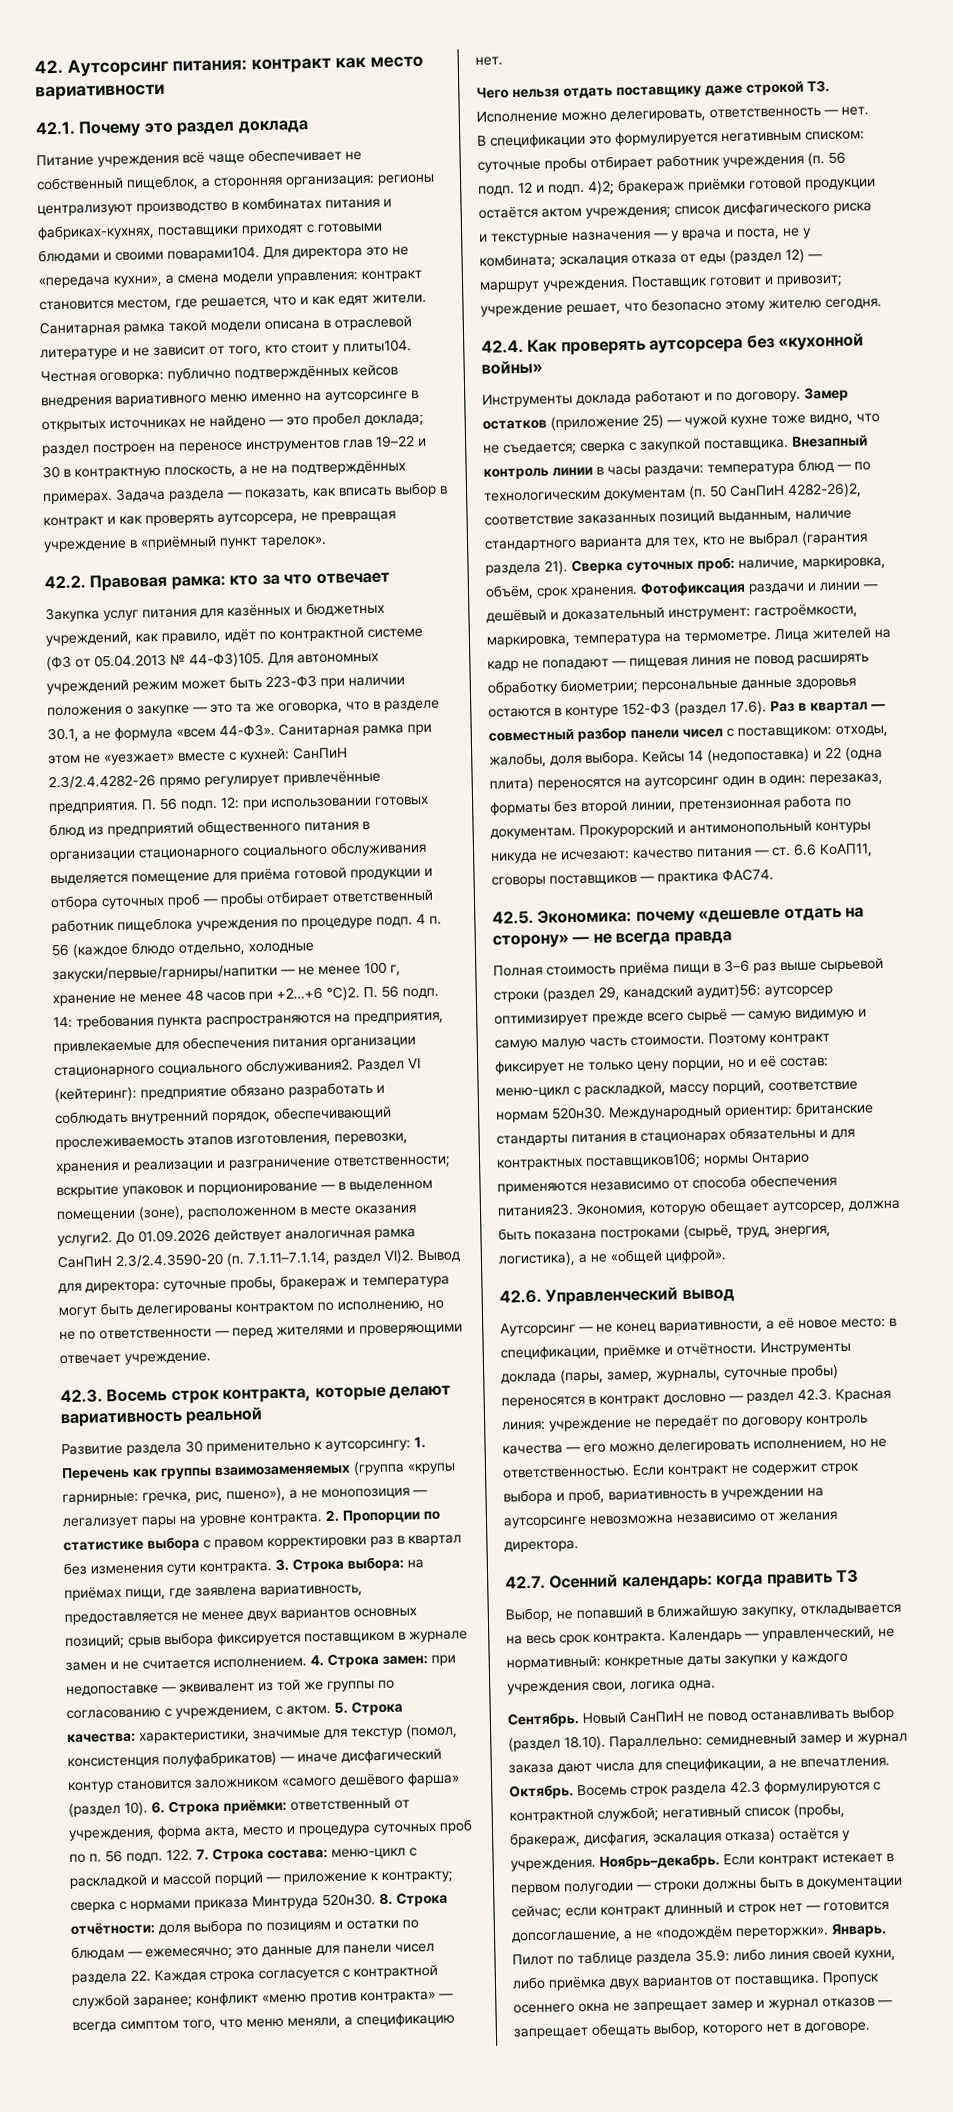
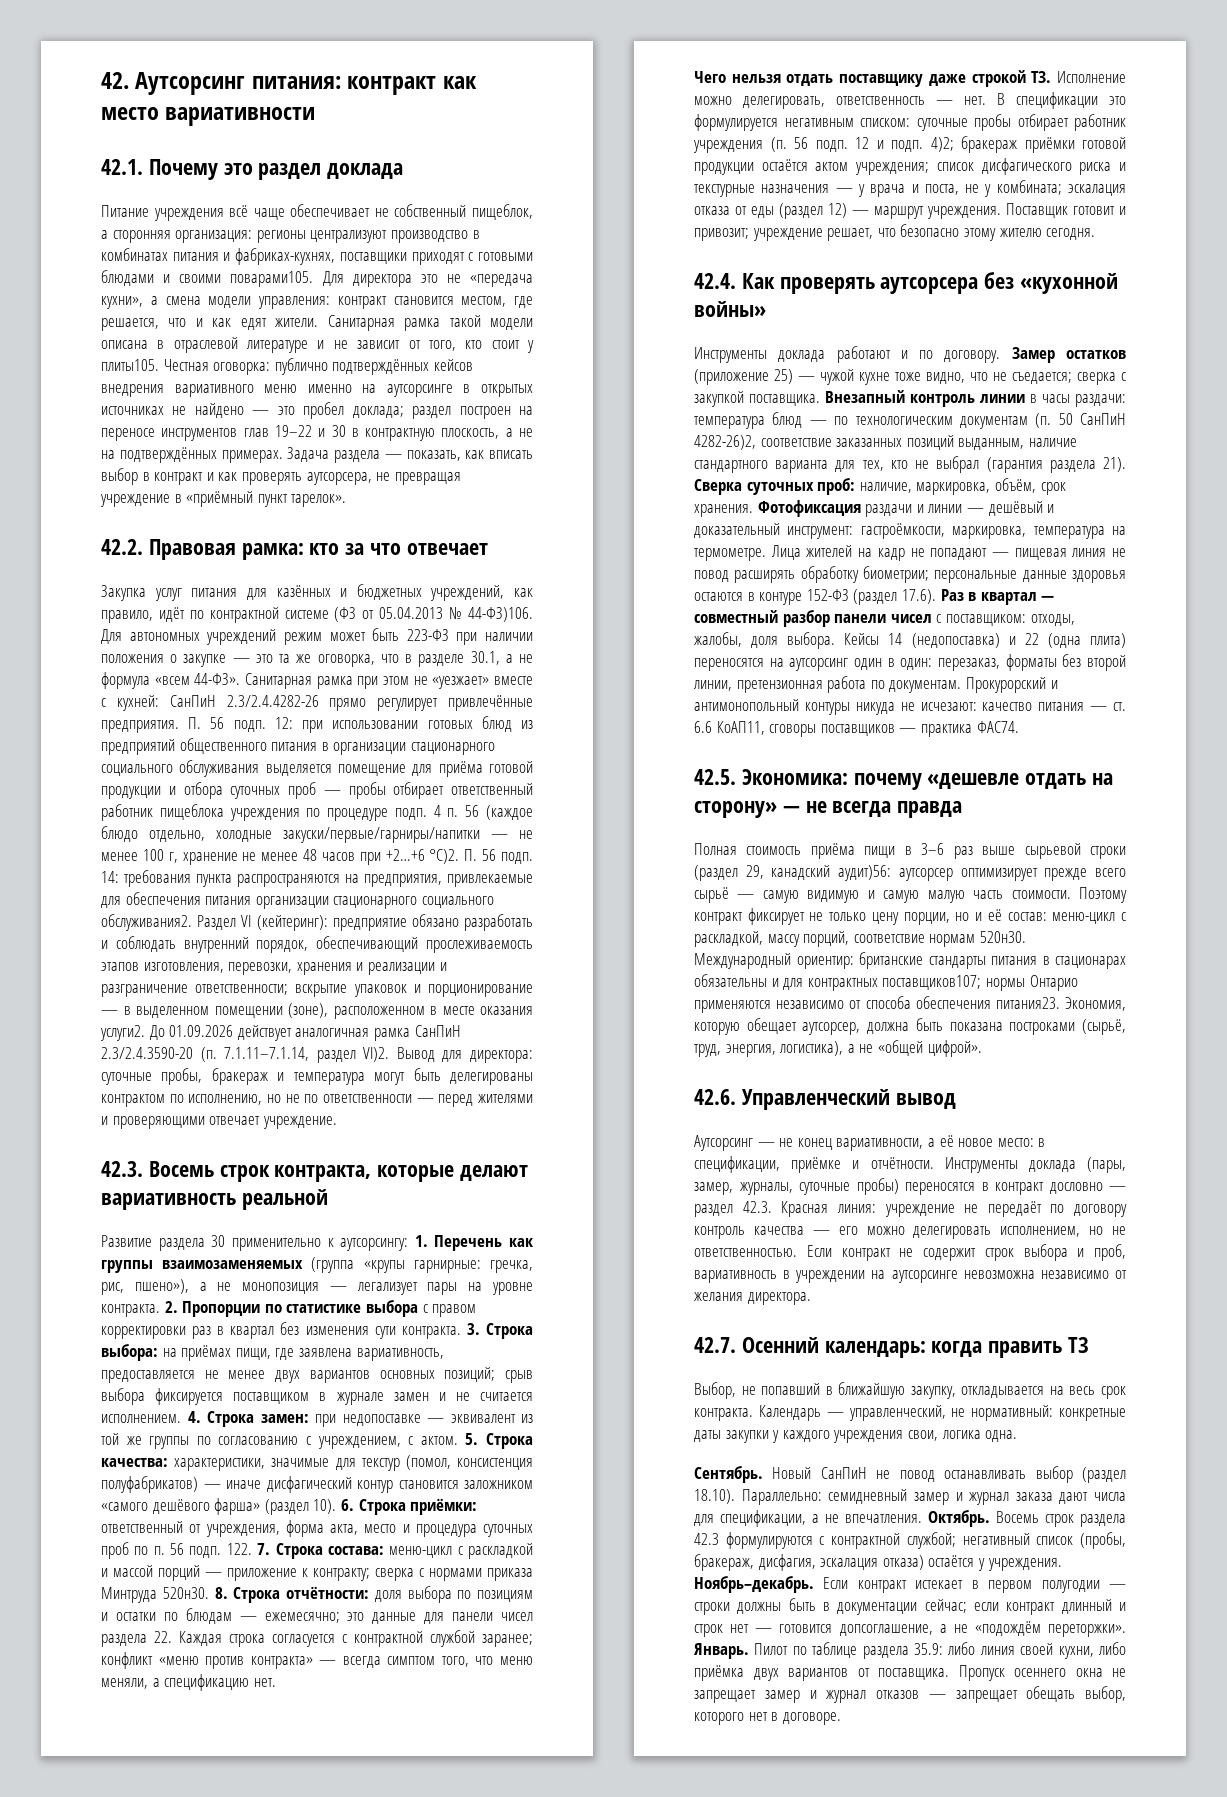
[167,246,260,262] поварами104. -> [230,271,314,287] поварами105.
[343,339,412,353] плиты104. -> [101,359,159,371] плиты105.
[189,652,265,668] 44-ФЗ)105. -> [468,607,533,622] 44-ФЗ)106.
[585,1152,701,1169] поставщиков106; -> [882,975,982,990] поставщиков107;

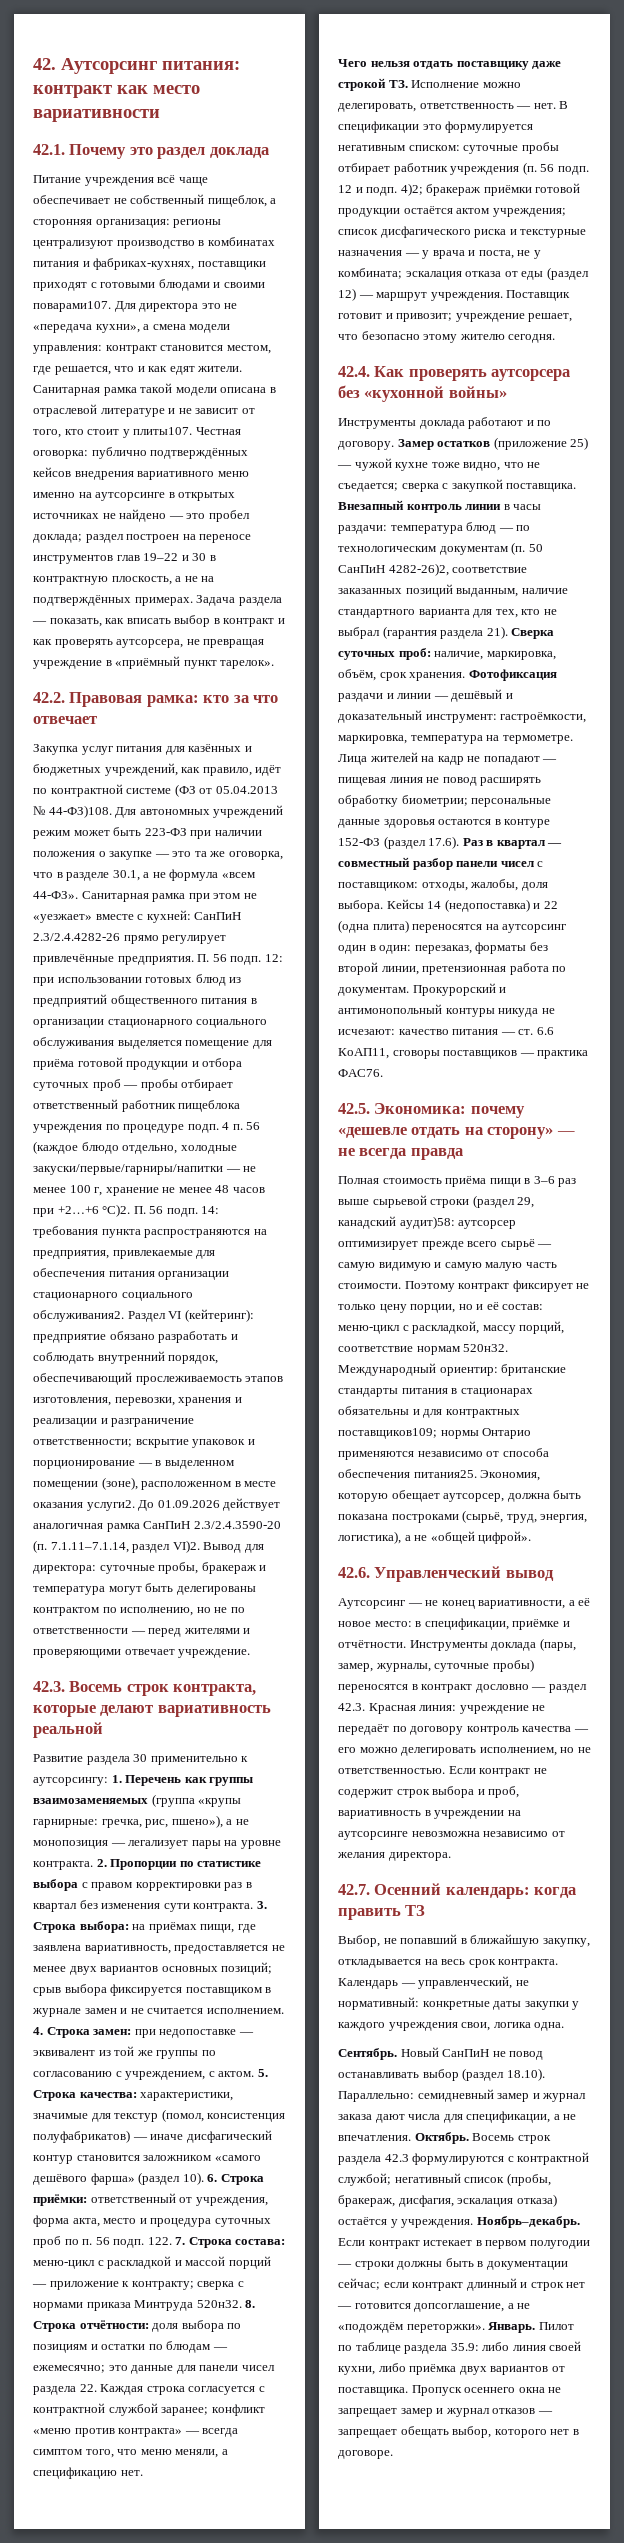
[230,271,314,287] поварами105. -> [33,301,111,312] поварами107.
[101,359,159,371] плиты105. -> [133,427,193,435] плиты107.
[468,607,533,622] 44-ФЗ)106. -> [48,805,112,818] 44-ФЗ)108.
[162,1587,209,1599] 520н30. -> [196,2300,242,2308] 520н32.
[976,721,1019,733] ФАС74. -> [338,1069,383,1077] ФАС76.
[838,865,892,881] аудит)56: -> [399,1216,455,1229] аудит)58:
[979,931,1026,943] 520н30. -> [463,1344,509,1352] 520н32.
[882,975,982,990] поставщиков107; -> [338,1428,437,1439] поставщиков109;
[995,997,1060,1009] питания23. -> [413,1470,477,1478] питания25.

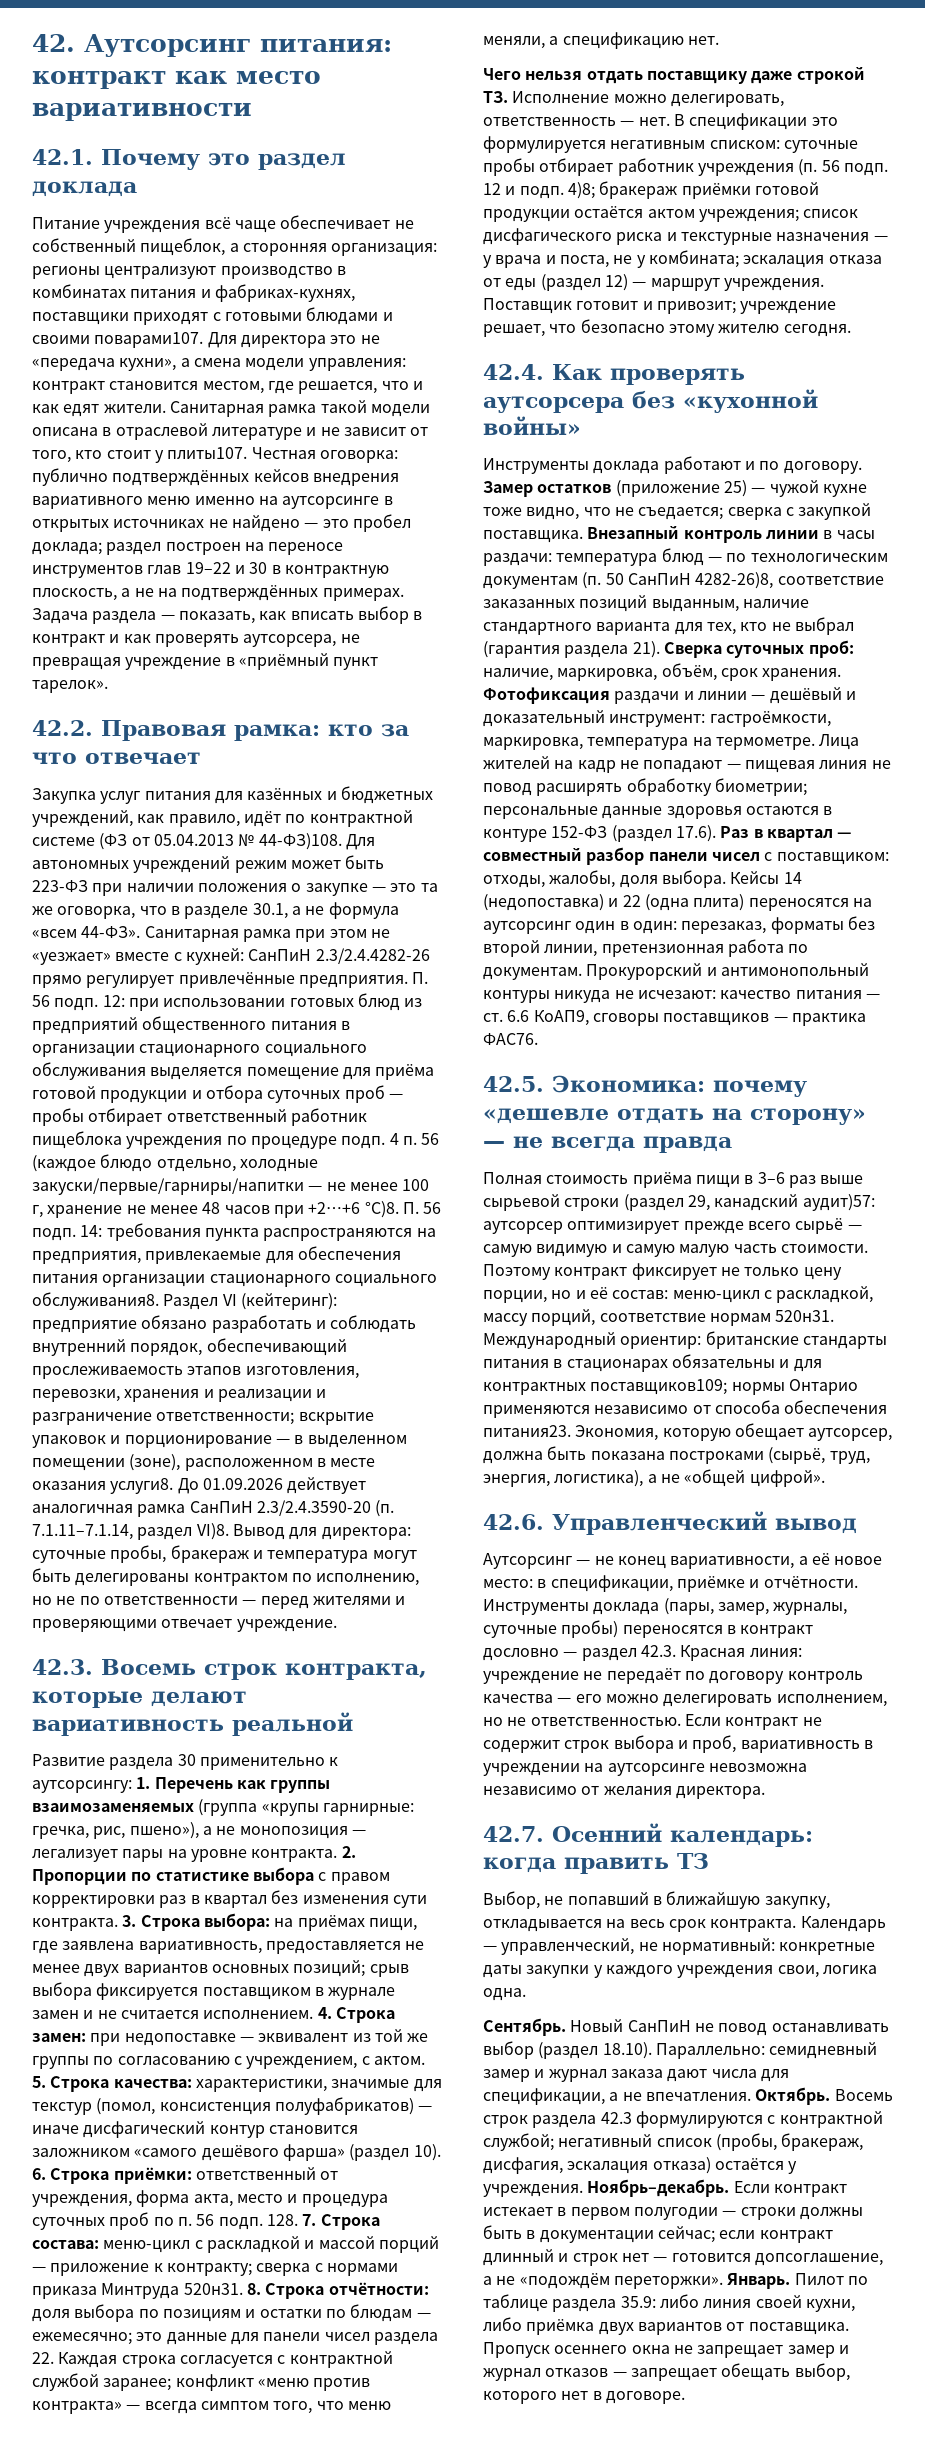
[102,1204,131,1217] °C)2. -> [364,1201,399,1218] °C)8.
[33,1310,124,1322] обслуживания2. -> [32,1292,159,1310] обслуживания8.
[86,1500,135,1511] услуги2. -> [110,1478,174,1494] услуги8.
[172,1540,200,1553] VI)2. -> [196,1523,229,1540] VI)8.
[147,2237,172,2245] 122. -> [266,2214,298,2226] 128.
[196,2300,242,2308] 520н32. -> [183,2283,243,2295] 520н31.
[400,183,423,196] 4)2; -> [567,182,595,199] 4)8;
[388,563,449,576] 4282-26)2, -> [695,572,774,589] 4282-26)8,
[338,1048,389,1059] КоАП11, -> [533,1010,589,1026] КоАП9,
[399,1216,455,1229] аудит)58: -> [802,1194,875,1211] аудит)57:
[463,1344,509,1352] 520н32. -> [775,1310,835,1322] 520н31.
[413,1470,477,1478] питания25. -> [483,1425,571,1437] питания23.

